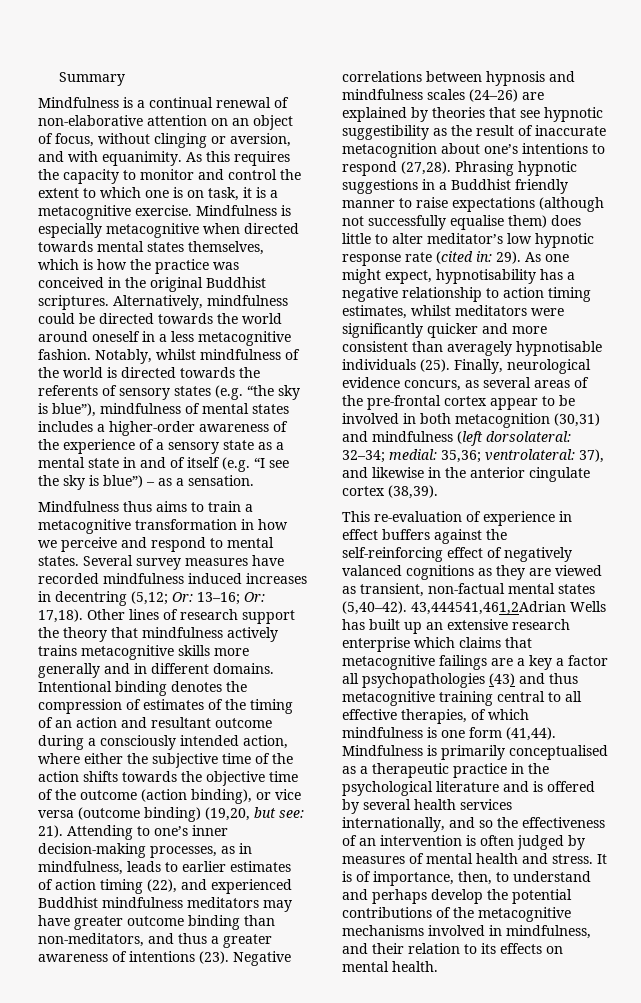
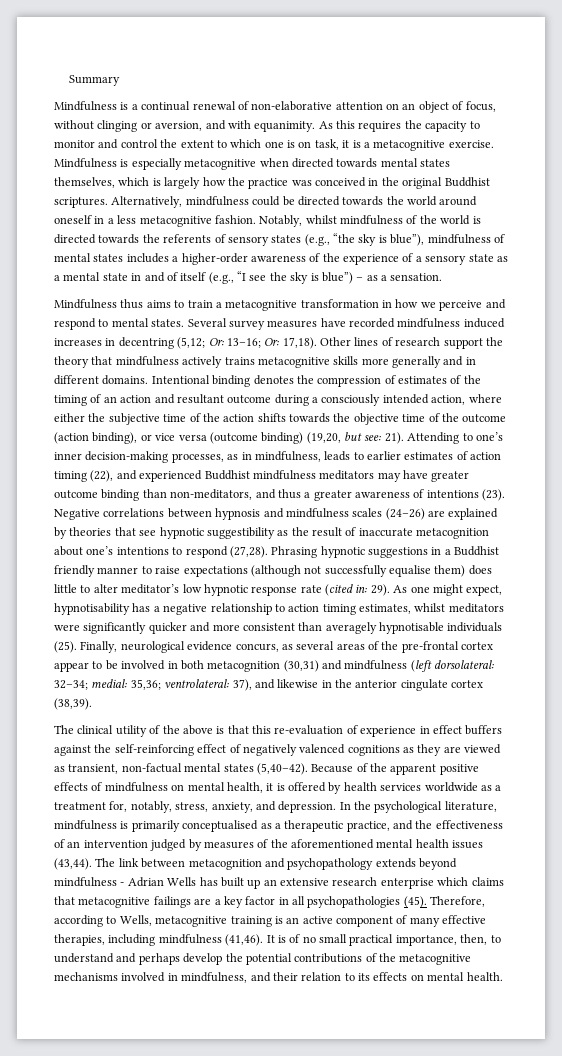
(93, 264) none -> [164,177,201,189] largely
[215,385,243,400] (e.g. -> [304,234,330,246] (e.g.,
[222,457,250,472] (e.g. -> [208,272,234,284] (e.g.,
[342,511,370,522] This -> [54,725,271,737] The clinical utility of the above is that this
[342,565,402,576] valanced -> [299,744,346,754] valenced
[411,601,566,615] 43,444541,461,2Adrian -> [311,763,479,775] [54,782,502,794] [54,801,497,813] [54,820,503,832] [54,839,484,851] [54,858,457,870] [54,877,164,887] Because of the apparent positive effects of mindfulness on mental health, it is offered by health services worldwide as a treatment for, notably, stress, anxiety, and depression. In the psychological literature, mindfulness is primarily conceptualised as a therapeutic practice, and the effectiveness of an intervention judged by measures of the aforementioned mental health issues (43,44). The link between metacognition and psychopathology extends beyond mindfulness - Adrian
[556,655,608,666] [342,673,578,688] [342,691,582,706] [342,709,529,724] [342,727,556,741] [342,745,608,760] [342,763,549,778] [342,781,595,796] [342,799,512,814] [342,817,605,832] [342,835,585,850] [342,853,607,864] [342,871,371,882] a factor all psychopathologies (43) and thus metacognitive training central to all effective therapies, of which mindfulness is one form (41,44). Mindfulness is primarily conceptualised as a therapeutic practice in the psychological literature and is offered by several health services internationally, and so the effectiveness of an intervention is often judged by measures of mental health and stress. It is of -> [245,896,486,908] [54,915,487,927] [54,934,394,946] factor in all psychopathologies (45). Therefore, according to Wells, metacognitive training is an active component of many effective therapies, including mindfulness (41,46). It is of no small practical

